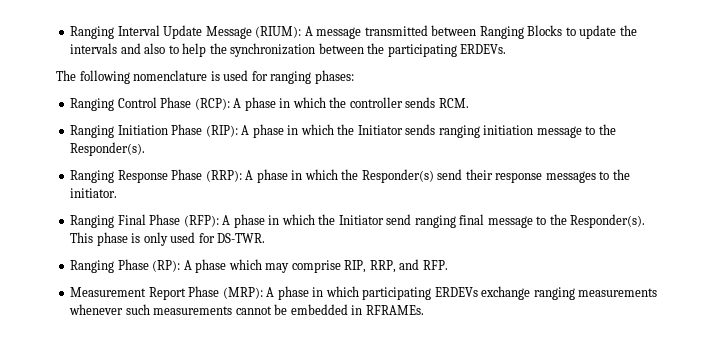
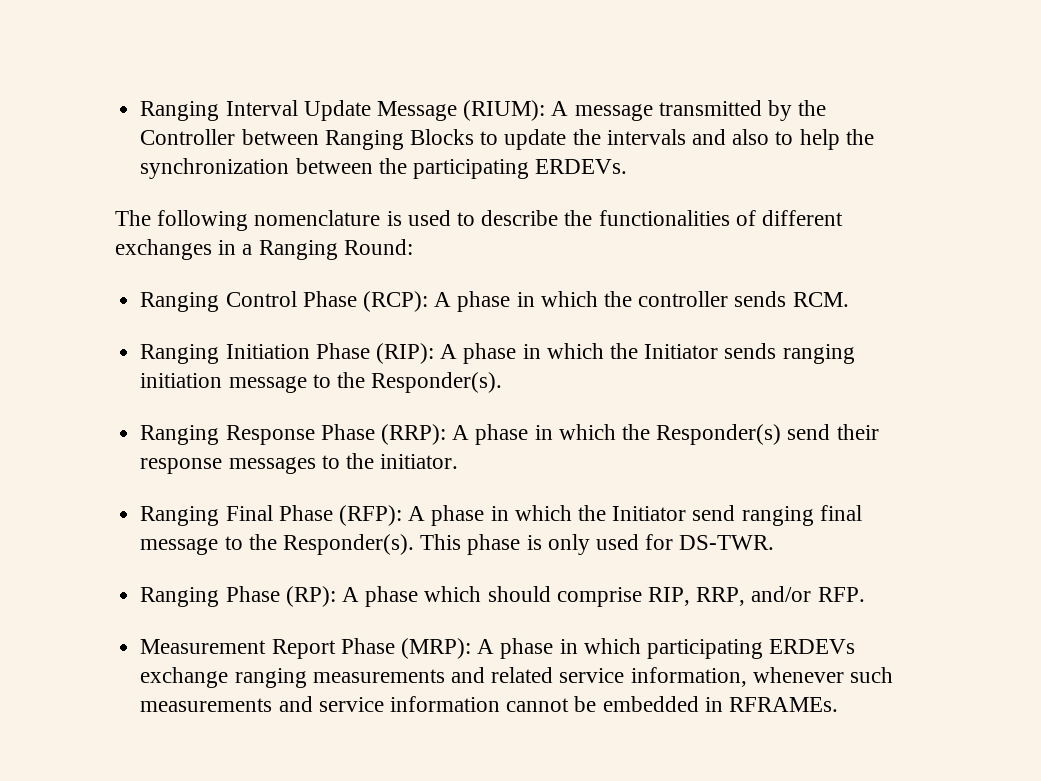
(428, 30) none -> [767,100,827,121] [140,129,236,145] by the Controller
[251,70,354,84] for ranging phases: -> [457,210,844,226] [115,239,413,260] to describe the functionalities of different exchanges in a Ranging Round:
[265,263,290,273] may -> [487,586,551,602] should
[399,259,420,270] and -> [751,586,812,602] and/or
[69,304,233,315] whenever such measurements -> [450,667,893,687] [140,696,500,712] and related service information, whenever such measurements and service information

